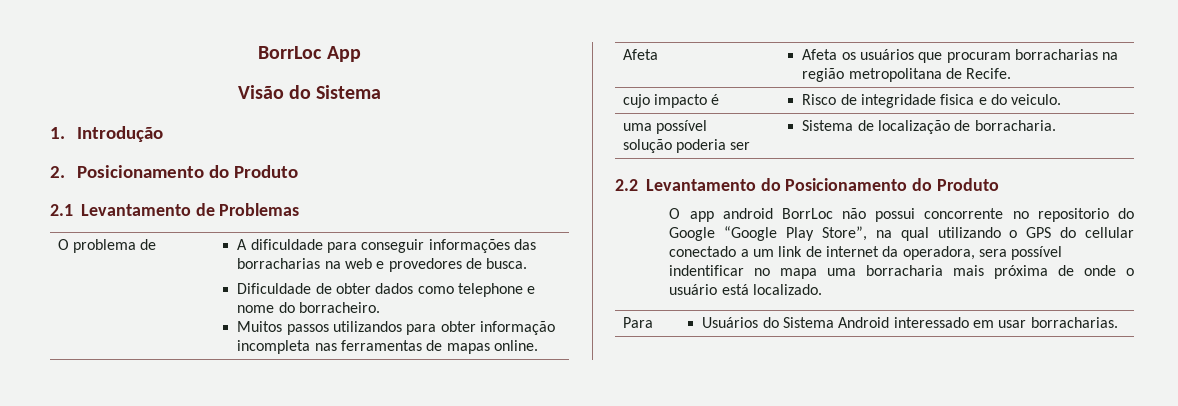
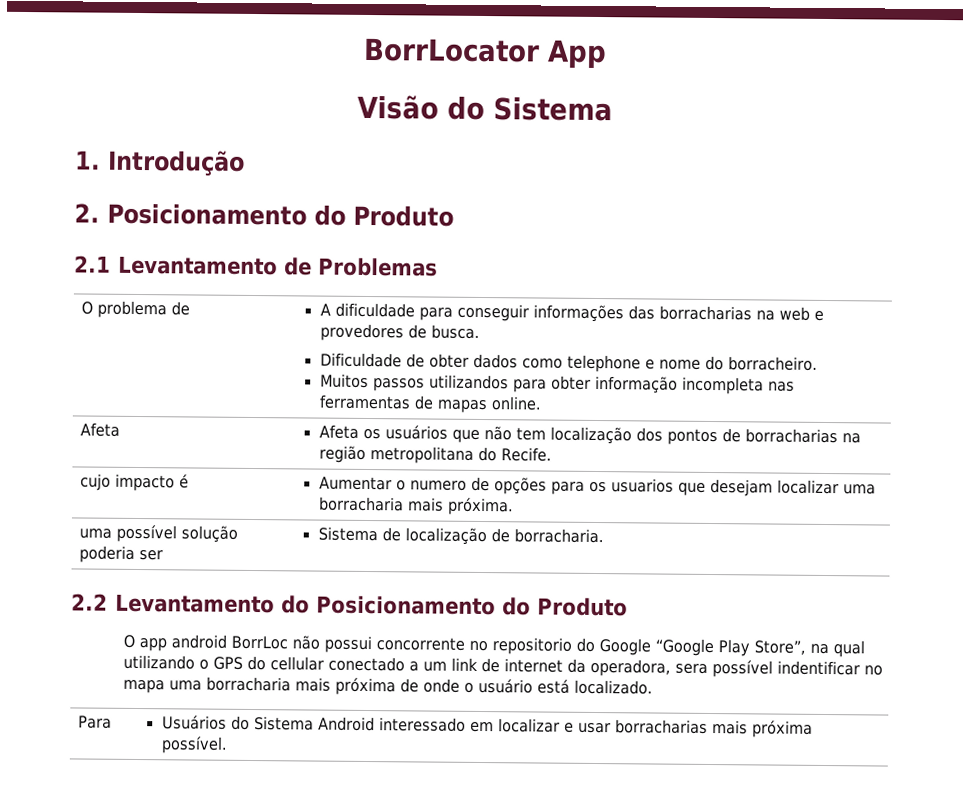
[258,46,323,59] BorrLoc -> [363,37,540,63] BorrLocator
[946,52,1011,63] procuram -> [483,426,741,446] não tem localização dos pontos de
[946,68,963,79] de -> [477,446,497,462] do
[802,94,1062,108] Risco de integridade fisica e do veiculo. -> [318,476,876,497] [318,496,514,516] Aumentar o numero de opções para os usuarios que desejam localizar uma borracharia mais próxima.
[998,317,1118,328] usar borracharias. -> [497,718,813,738] [160,736,228,754] localizar e usar borracharias mais próxima possível.

